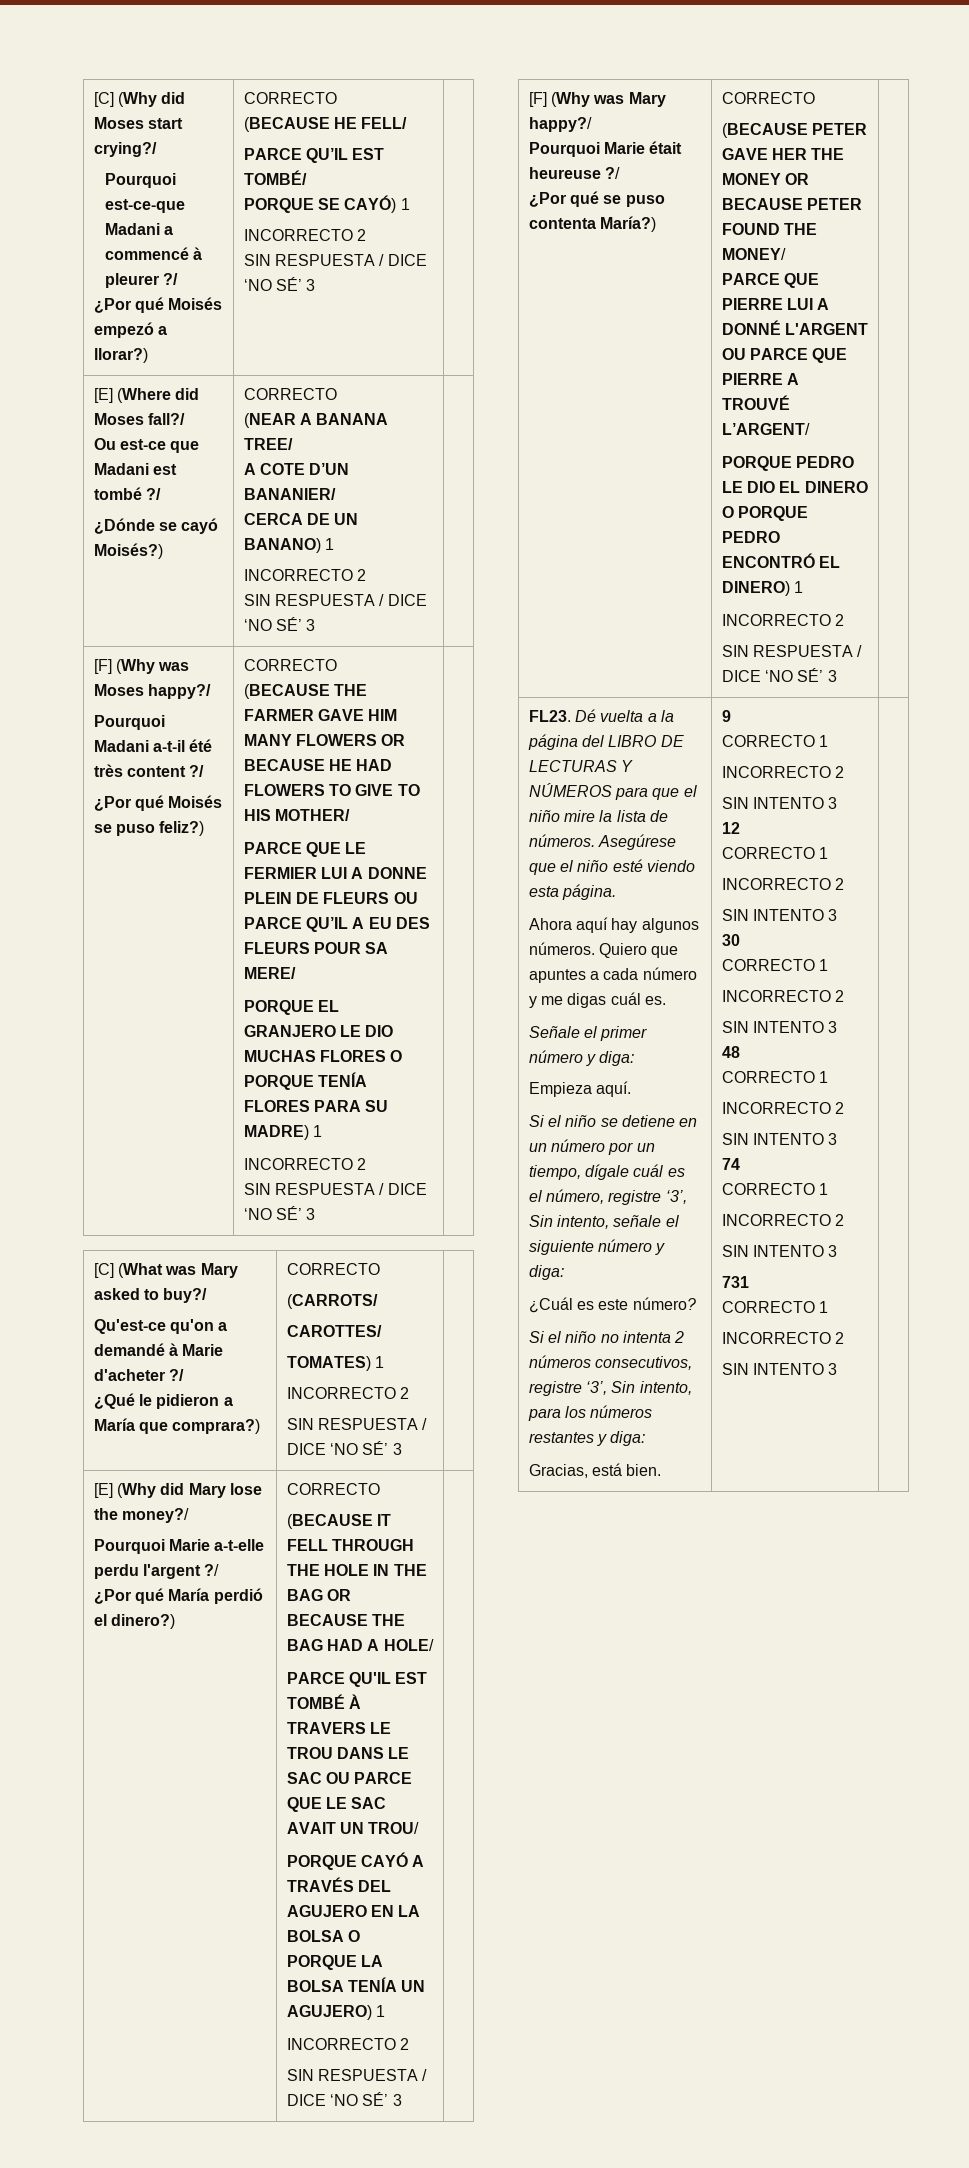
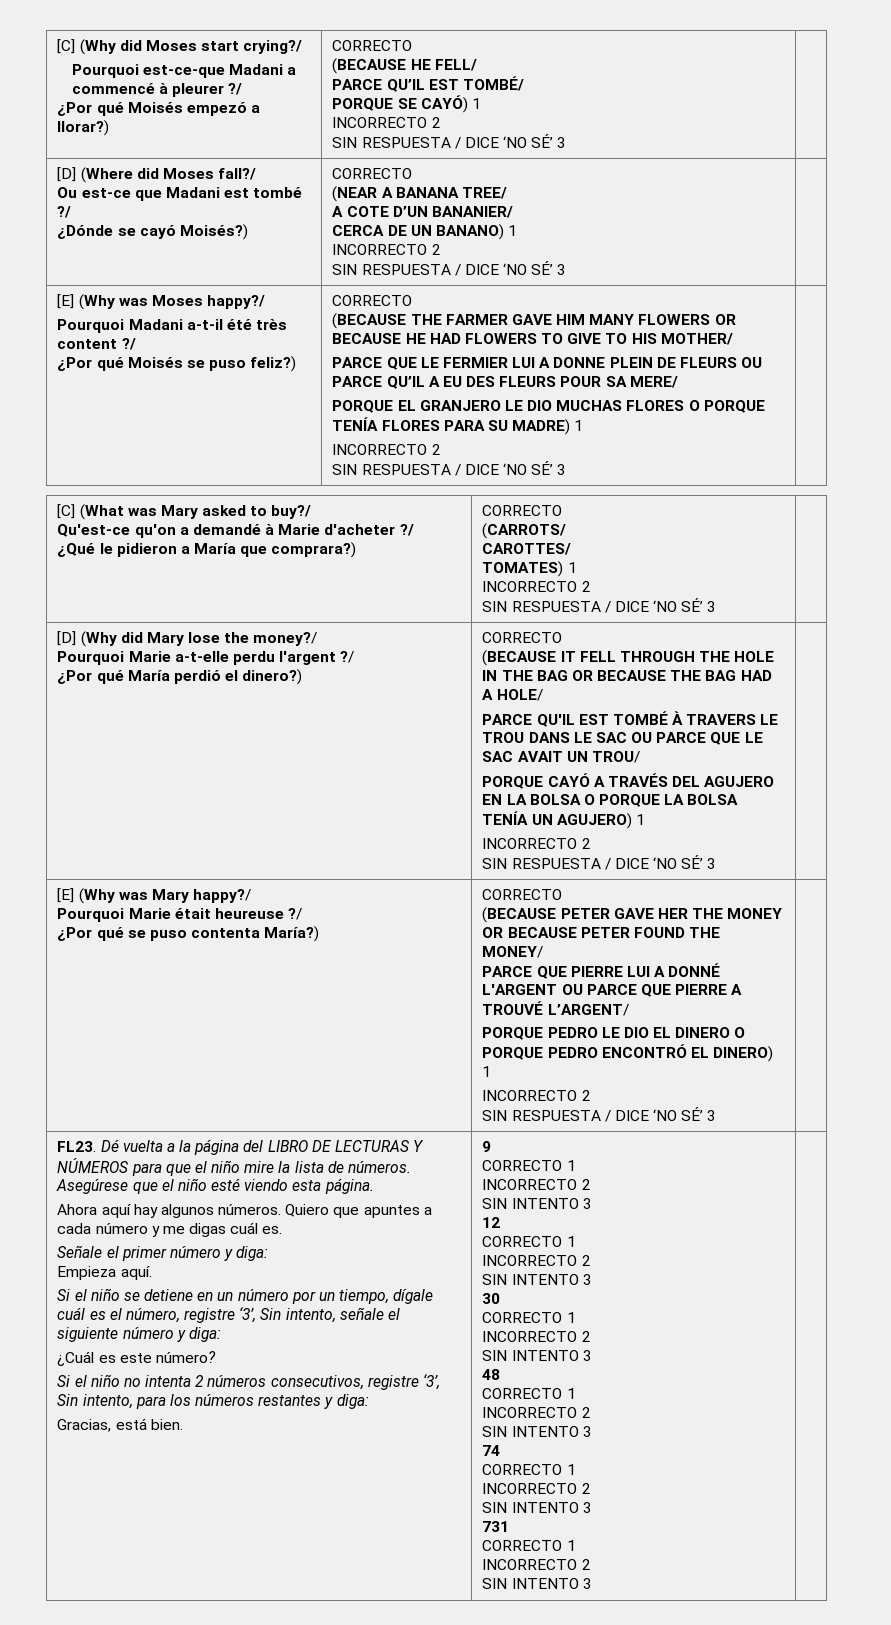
[93,388,113,403] [E] -> [57,167,77,182] [D]
[93,659,112,674] [F] -> [57,294,75,309] [E]
[93,1483,113,1498] [E] -> [57,631,77,646] [D]
[528,92,547,107] [F] -> [57,888,75,903] [E]

